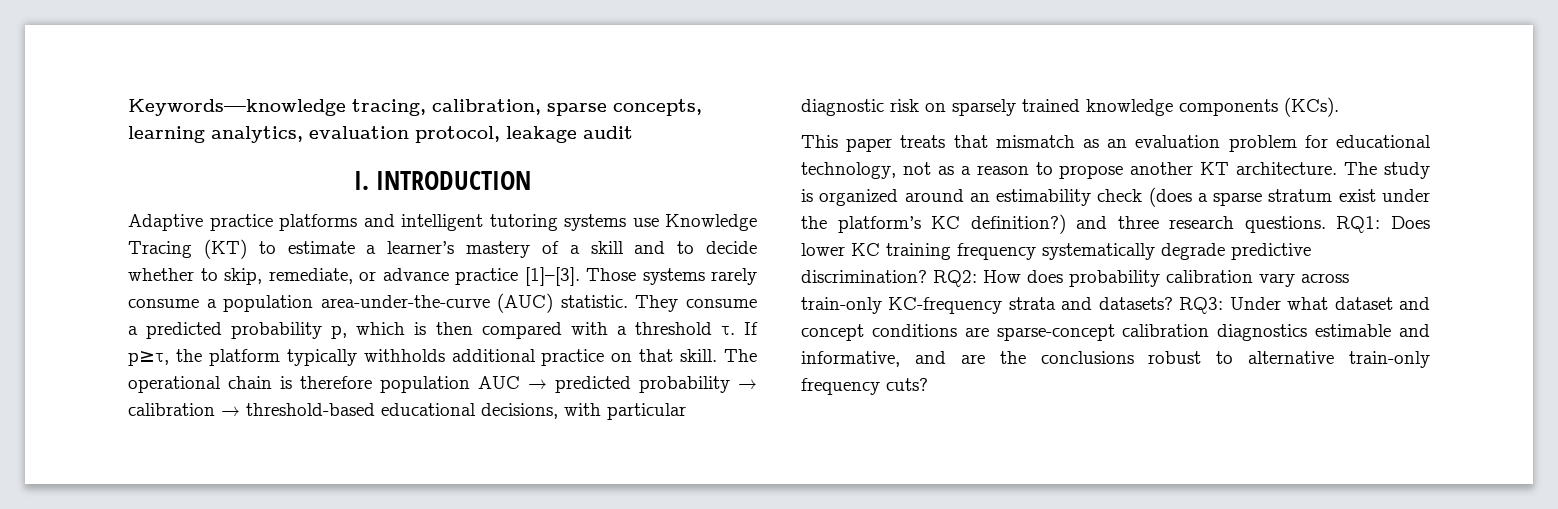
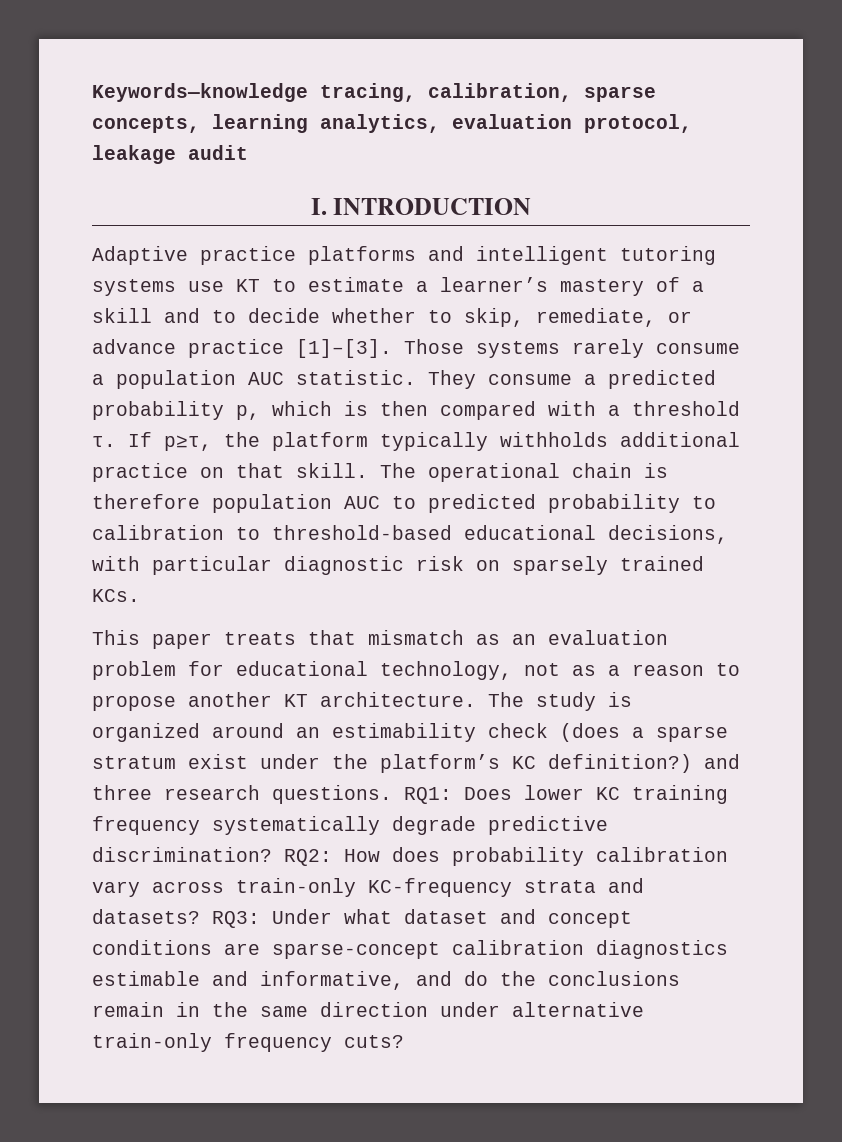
[665,214,757,231] [128,239,247,259] Knowledge Tracing (KT) -> [236,279,260,292] KT
[320,293,554,313] area-under-the-curve (AUC) -> [248,372,284,385] AUC
[528,376,757,393] [128,403,240,416] → predicted probability → calibration → -> [392,494,716,513] [92,525,260,540] to predicted probability to calibration to
[1086,97,1339,117] knowledge components (KCs). -> [92,589,140,602] KCs.
[960,354,985,364] are -> [464,971,488,986] do
[1148,351,1234,364] robust to -> [92,1002,500,1017] remain in the same direction under

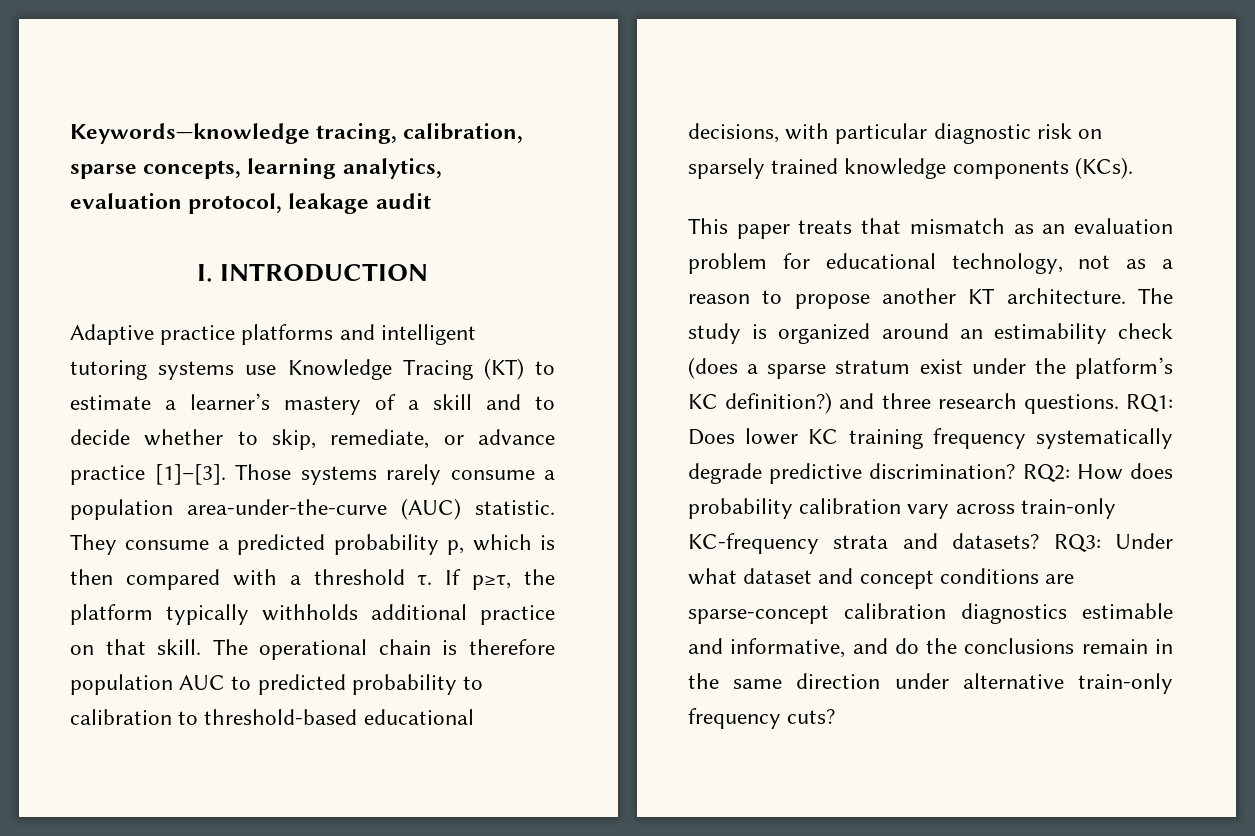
[236,279,260,292] KT -> [287,358,524,380] Knowledge Tracing (KT)
[248,372,284,385] AUC -> [187,498,461,520] area-under-the-curve (AUC)
[92,589,140,602] KCs. -> [844,157,1133,179] knowledge components (KCs).

